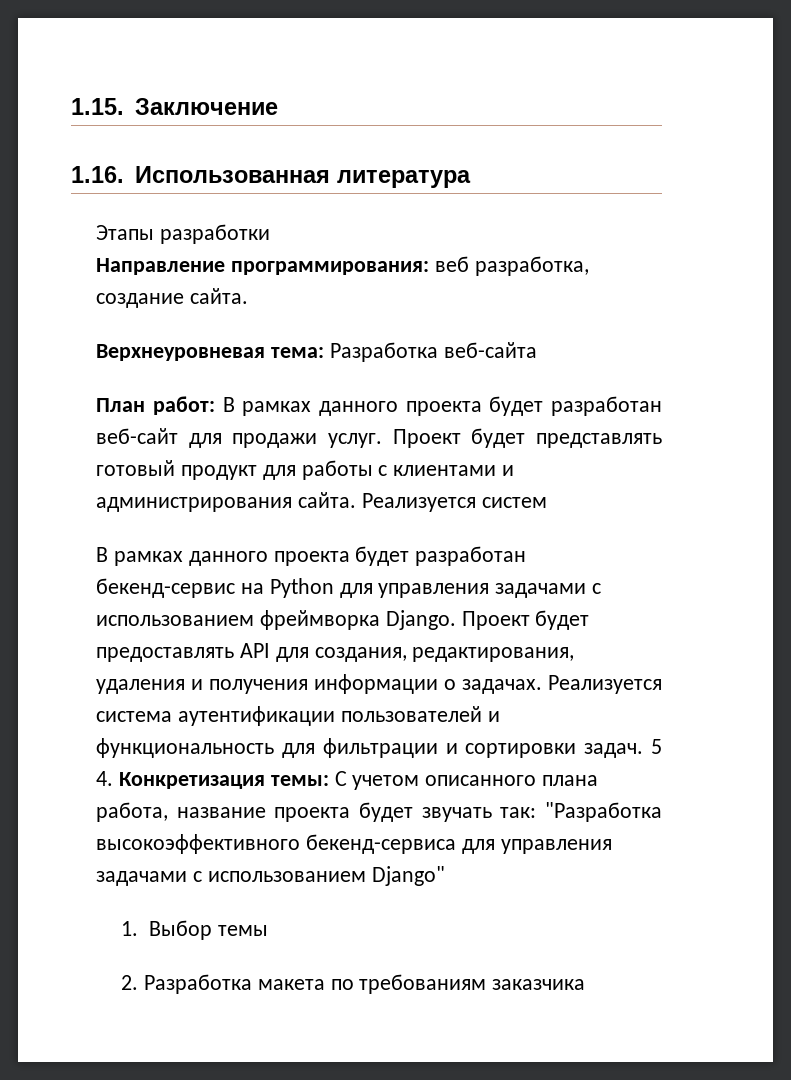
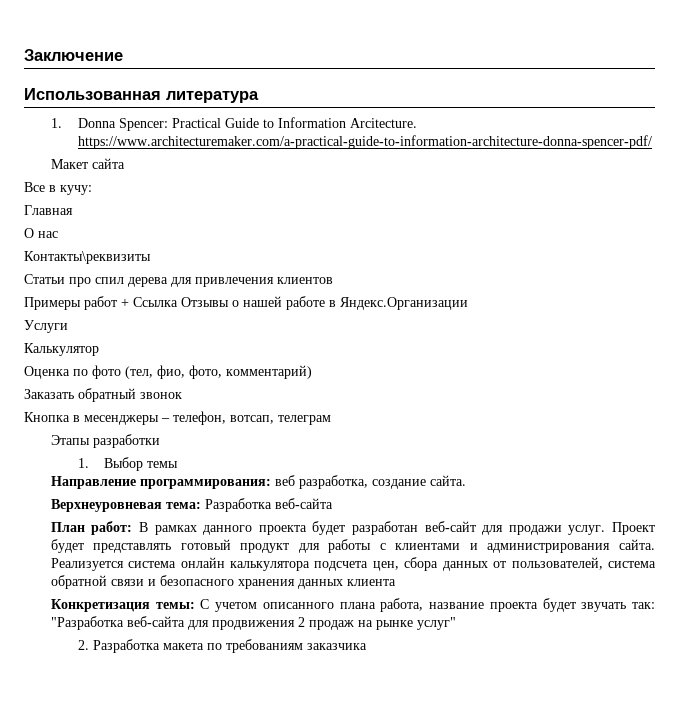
[71,98,124,115] 1.15. -> (24, 55) none
[71,166,124,183] 1.16. -> (123, 55) none
(471, 179) none -> [50,117,417,131] [77,135,652,149] [50,158,125,169] [24,182,92,195] [24,205,73,215] [24,228,58,238] [24,251,151,264] [24,274,333,287] [24,296,468,310] [24,320,68,333] [24,343,99,356] [24,365,312,379] [24,388,182,402] [24,411,331,425] // 1. Donna Spencer: Practical Guide to Information Arcitecture. https://www.architecturemaker.com/a-practical-guide-to-information-architecture-donna-spencer-pdf/ // Макет сайта // Все в кучу: // Главная // О нас // Контакты\реквизиты // Статьи про спил дерева для привлечения клиентов // Примеры работ + Ссылка Отзывы о нашей работе в Яндекс.Организации // Услуги // Калькулятор // Оценка по фото (тел, фио, фото, комментарий) // Заказать обратный звонок // Кнопка в месенджеры – телефон, вотсап, телеграм
(270, 234) none -> [77,457,179,471] // 1. Выбор темы
[481,497,547,508] [96,546,527,566] [96,578,601,598] [96,610,590,630] [96,643,575,662] [96,674,662,694] [96,706,500,726] [96,738,662,758] [96,771,114,786] систем // В рамках данного проекта будет разработан бекенд-сервис на Python для управления задачами с использованием фреймворка Django. Проект будет предоставлять API для создания, редактирования, удаления и получения информации о задачах. Реализуется система аутентификации пользователей и функциональность для фильтрации и сортировки задач. 5 4. -> [128,557,656,571] [50,575,396,589] система онлайн калькулятора подсчета цен, сбора данных от пользователей, система обратной связи и безопасного хранения данных клиента //
[96,834,612,854] [96,866,445,886] [121,920,268,940] высокоэффективного бекенд-сервиса для управления задачами с использованием Django" // 1. Выбор темы -> [126,616,456,630] веб-сайта для продвижения 2 продаж на рынке услуг"

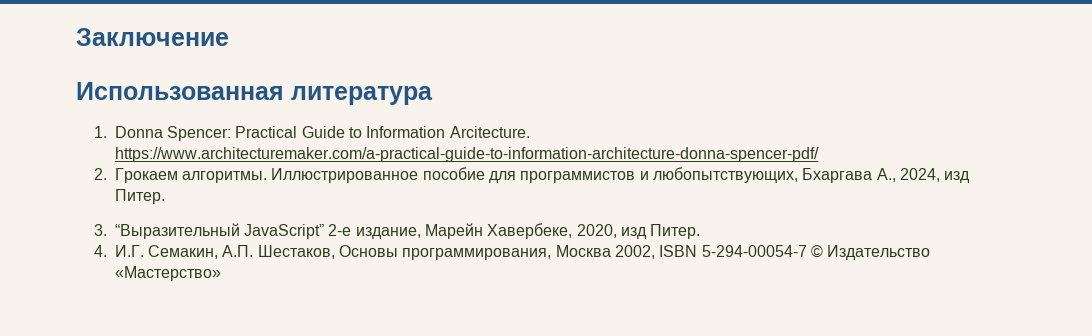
[50,158,125,169] [24,182,92,195] [24,205,73,215] [24,228,58,238] [24,251,151,264] [24,274,333,287] [24,296,468,310] [24,320,68,333] [24,343,99,356] [24,365,312,379] [24,388,182,402] [24,411,331,425] [50,434,160,448] [77,457,179,471] [50,475,466,489] [50,498,333,512] [50,521,655,535] [50,539,656,553] [50,557,656,571] [50,575,396,589] [50,598,655,612] [50,616,456,630] [77,639,367,653] Макет сайта // Все в кучу: // Главная // О нас // Контакты\реквизиты // Статьи про спил дерева для привлечения клиентов // Примеры работ + Ссылка Отзывы о нашей работе в Яндекс.Организации // Услуги // Калькулятор // Оценка по фото (тел, фио, фото, комментарий) // Заказать обратный звонок // Кнопка в месенджеры – телефон, вотсап, телеграм // Этапы разработки // 1. Выбор темы // Направление программирования: веб разработка, создание сайта. // Верхнеуровневая тема: Разработка веб-сайта // План работ: В рамках данного проекта будет разработан веб-сайт для продажи услуг. Проект будет представлять готовый продукт для работы с клиентами и администрирования сайта. Реализуется система онлайн калькулятора подсчета цен, сбора данных от пользователей, система обратной связи и безопасного хранения данных клиента // Конкретизация темы: С учетом описанного плана работа, название проекта будет звучать так: "Разработка веб-сайта для продвижения 2 продаж на рынке услуг" // 2. Разработка макета по требованиям заказчика -> [93,167,971,183] [114,189,165,204] [93,223,701,239] [93,245,931,260] [114,266,221,281] 2. Грокаем алгоритмы. Иллюстрированное пособие для программистов и любопытствующих, Бхаргава А., 2024, изд Питер. // 3. “Выразительный JavaScript” 2-е издание, Марейн Хавербеке, 2020, изд Питер. // 4. И.Г. Семакин, А.П. Шестаков, Основы программирования, Москва 2002, ISBN 5-294-00054-7 © Издательство «Мастерство»

